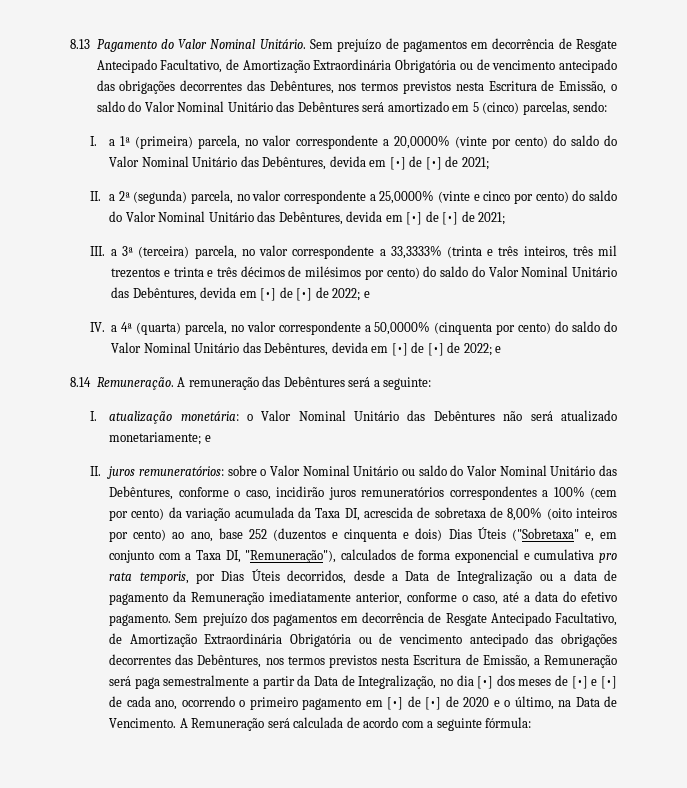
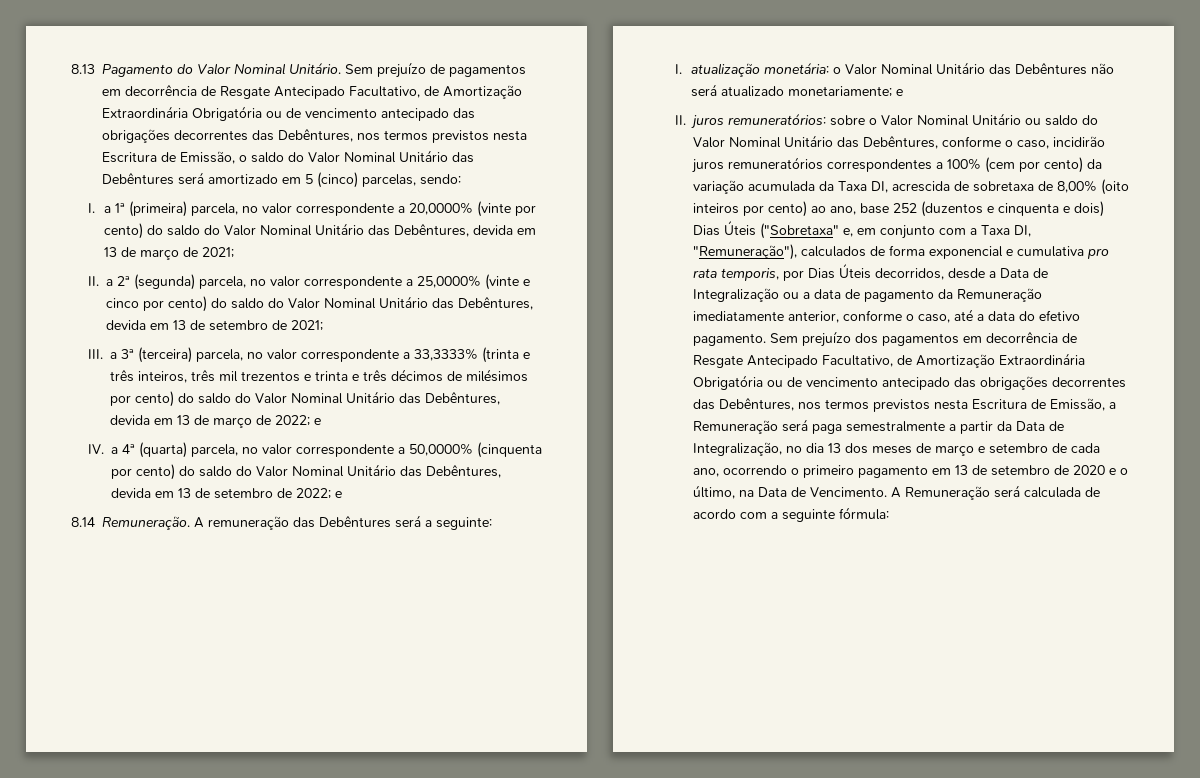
[389,156,442,170] [•] de [•] -> [104,247,180,260] 13 de março
[406,211,459,225] [•] de [•] -> [172,320,268,331] 13 de setembro
[260,287,313,301] [•] de [•] -> [176,415,252,428] 13 de março
[391,342,444,356] [•] de [•] -> [177,488,273,499] 13 de setembro
[477,676,494,689] [•] -> [827,443,841,453] 13
[571,676,617,689] [•] e [•] -> [934,443,1048,456] março e setembro
[387,696,442,710] [•] de [•] -> [954,465,1050,476] 13 de setembro

